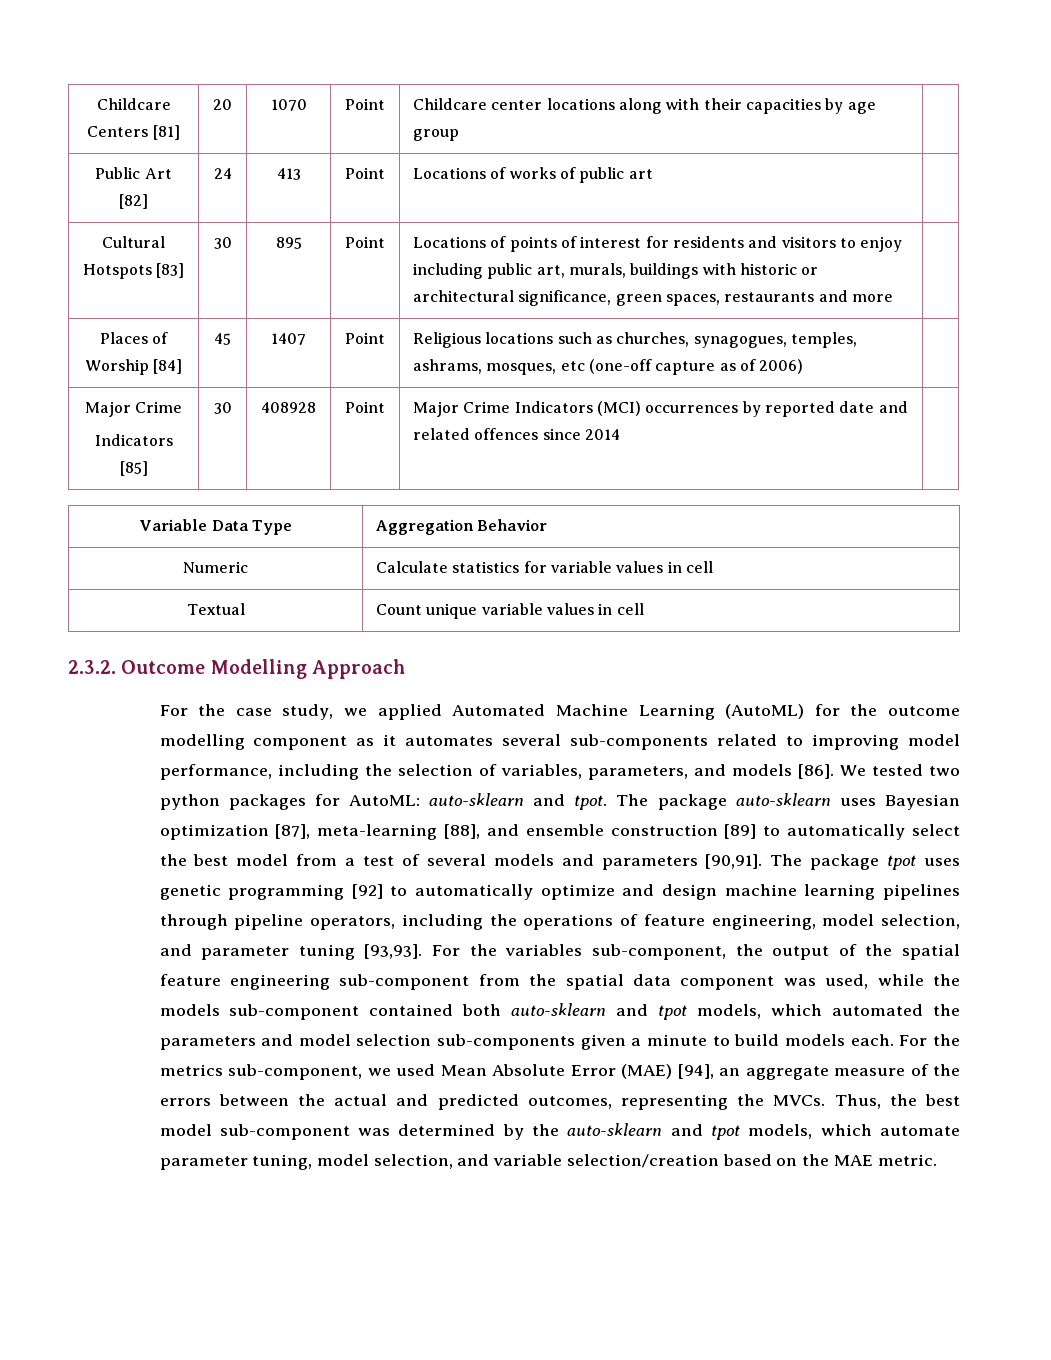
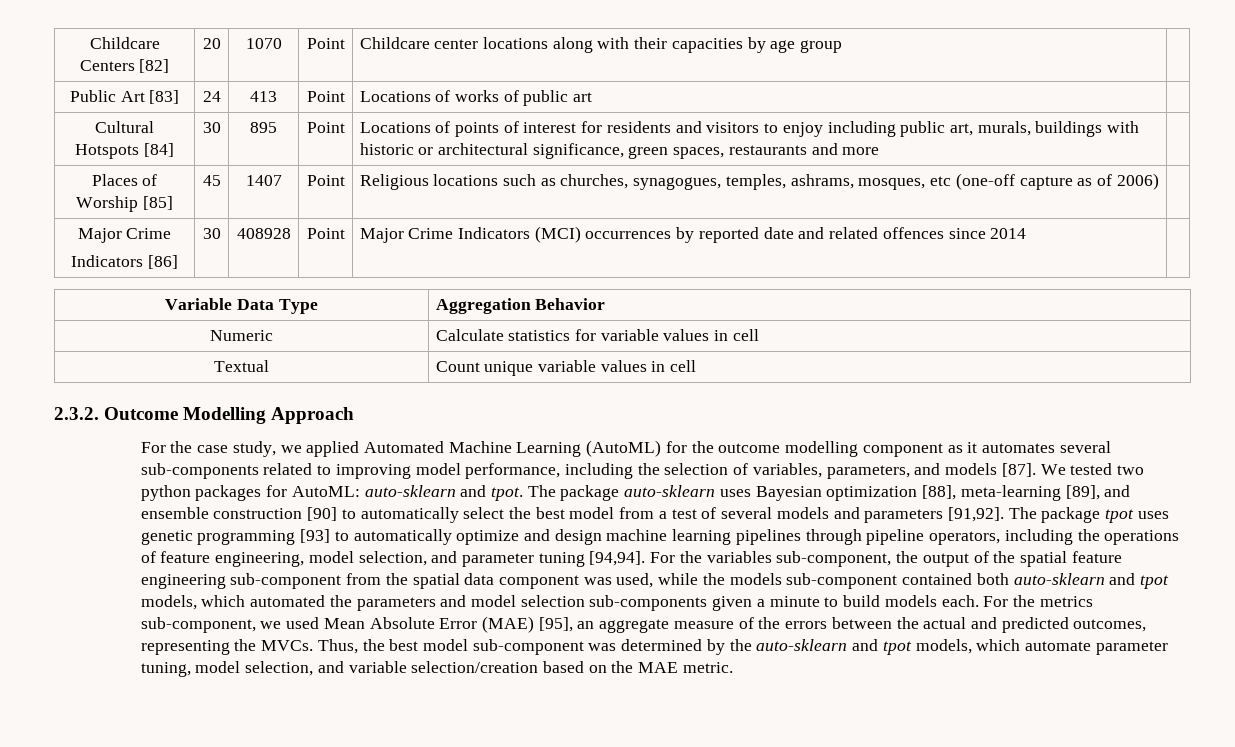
[152,125,180,140] [81] -> [139,59,170,73] [82]
[119,194,148,209] [82] -> [149,90,180,104] [83]
[156,263,185,278] [83] -> [143,143,174,157] [84]
[153,359,183,374] [84] -> [142,196,173,210] [85]
[119,461,148,476] [85] -> [147,255,178,269] [86]
[797,764,834,779] [86]. -> [1001,463,1036,477] [87].
[275,824,481,840] [87], meta-learning [88], -> [922,485,1100,501] [88], meta-learning [89],
[724,824,757,839] [89] -> [307,507,338,521] [90]
[705,854,763,869] [90,91]. -> [947,507,1004,522] [91,92].
[351,884,383,899] [92] -> [300,529,331,543] [93]
[364,944,423,959] [93,93]. -> [589,551,646,566] [94,94].
[677,1064,714,1079] [94], -> [538,617,573,632] [95],

